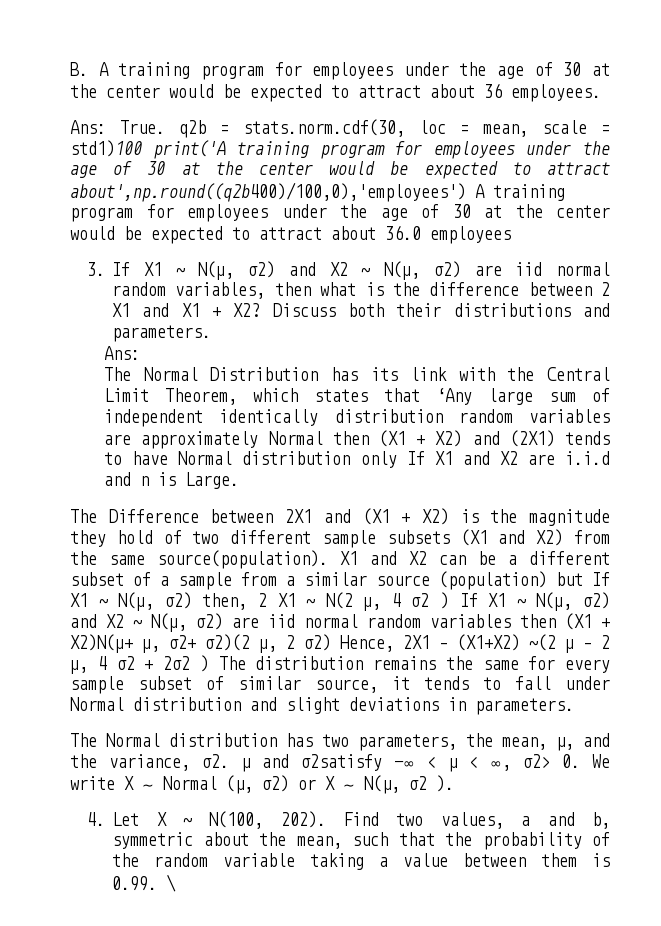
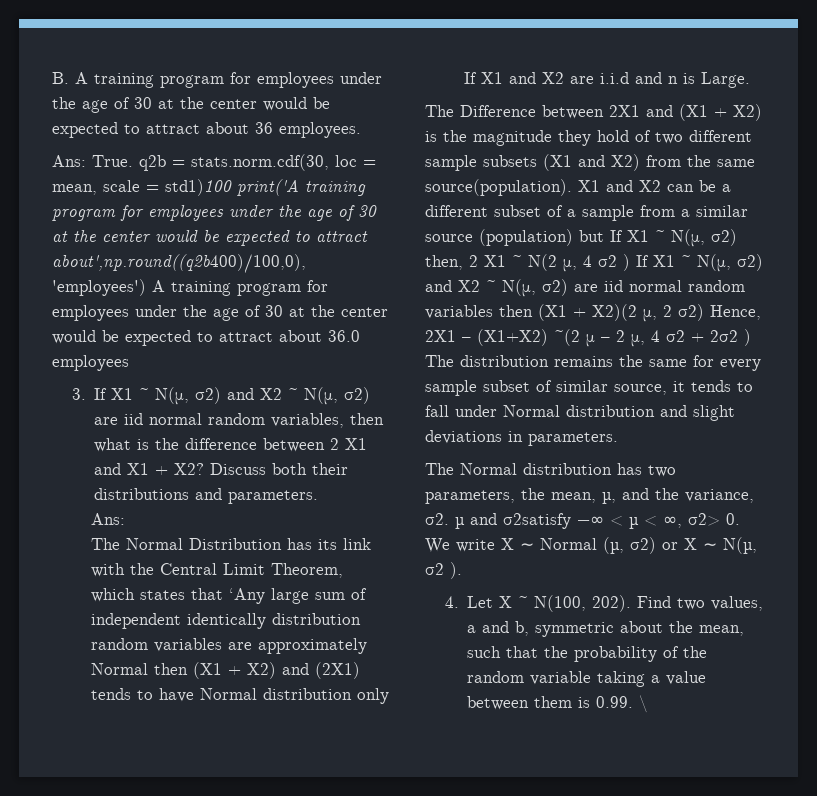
[70,634,250,653] X2)N(μ+ μ, σ2+ σ2)(2 -> [592,304,637,321] X2)(2

